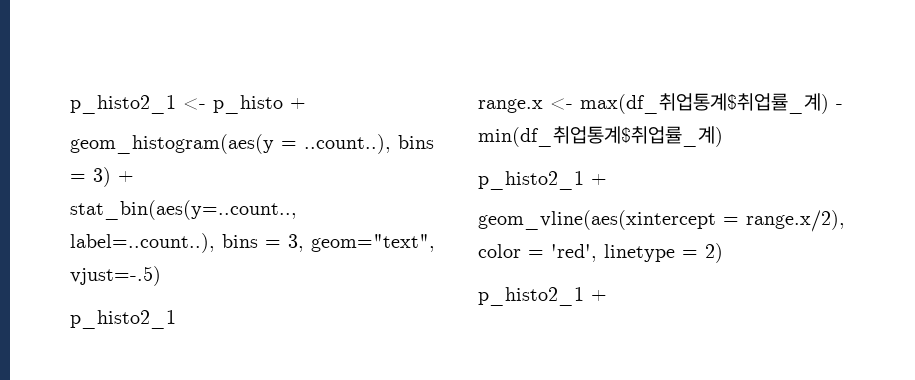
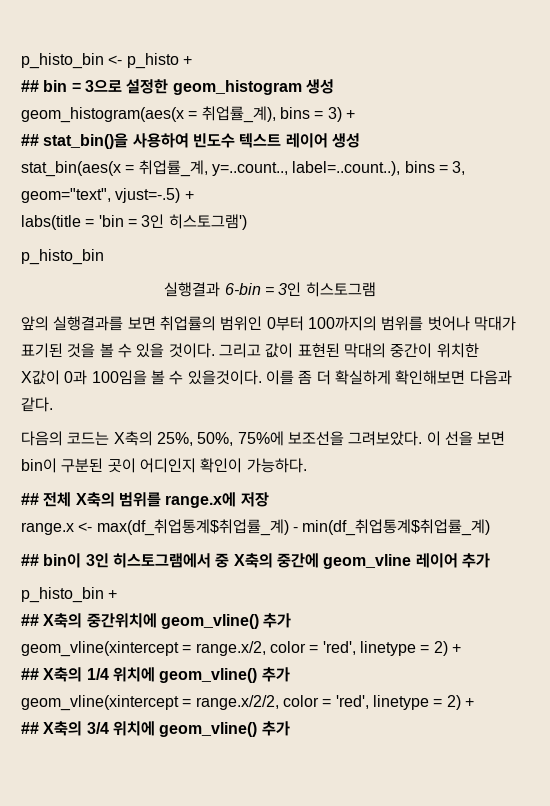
[70,95,176,114] p_histo2_1 -> [21,53,104,69] p_histo_bin
[70,134,434,154] [70,167,134,187] [70,200,297,220] geom_histogram(aes(y = ..count..), bins = 3) + // stat_bin(aes(y=..count.., -> [21,79,334,95] [21,106,355,123] [21,133,360,149] [21,160,288,177] ## bin = 3으로 설정한 geom_histogram 생성 // geom_histogram(aes(x = 취업률_계), bins = 3) + // ## stat_bin()을 사용하여 빈도수 텍스트 레이어 생성 // stat_bin(aes(x = 취업률_계, y=..count..,
[70,310,176,329] // p_histo2_1 -> [184,191,194,200] [21,214,247,230] [21,249,104,265] [164,282,376,297] [21,316,516,331] [21,343,479,358] [21,370,512,385] [21,397,53,412] [21,431,506,446] [21,458,307,473] [21,492,269,508] + // labs(title = 'bin = 3인 히스토그램') // p_histo_bin // 실행결과 6-bin = 3인 히스토그램 // 앞의 실행결과를 보면 취업률의 범위인 0부터 100까지의 범위를 벗어나 막대가 표기된 것을 볼 수 있을 것이다. 그리고 값이 표현된 막대의 중간이 위치한 X값이 0과 100임을 볼 수 있을것이다. 이를 좀 더 확실하게 확인해보면 다음과 같다. // 다음의 코드는 X축의 25%, 50%, 75%에 보조선을 그려보았다. 이 선을 보면 bin이 구분된 곳이 어디인지 확인이 가능하다. // ## 전체 X축의 범위를 range.x에 저장
[478,171,607,190] [478,210,845,232] [478,243,723,263] [478,287,607,306] p_histo2_1 + // geom_vline(aes(xintercept = range.x/2), color = 'red', linetype = 2) // p_histo2_1 + -> [21,553,490,569] [21,587,118,603] [21,613,292,629] [21,641,461,657] [21,667,290,683] [21,695,474,711] [21,721,290,737] ## bin이 3인 히스토그램에서 중 X축의 중간에 geom_vline 레이어 추가 // p_histo_bin + // ## X축의 중간위치에 geom_vline() 추가 // geom_vline(xintercept = range.x/2, color = 'red', linetype = 2) + // ## X축의 1/4 위치에 geom_vline() 추가 // geom_vline(xintercept = range.x/2/2, color = 'red', linetype = 2) + // ## X축의 3/4 위치에 geom_vline() 추가

